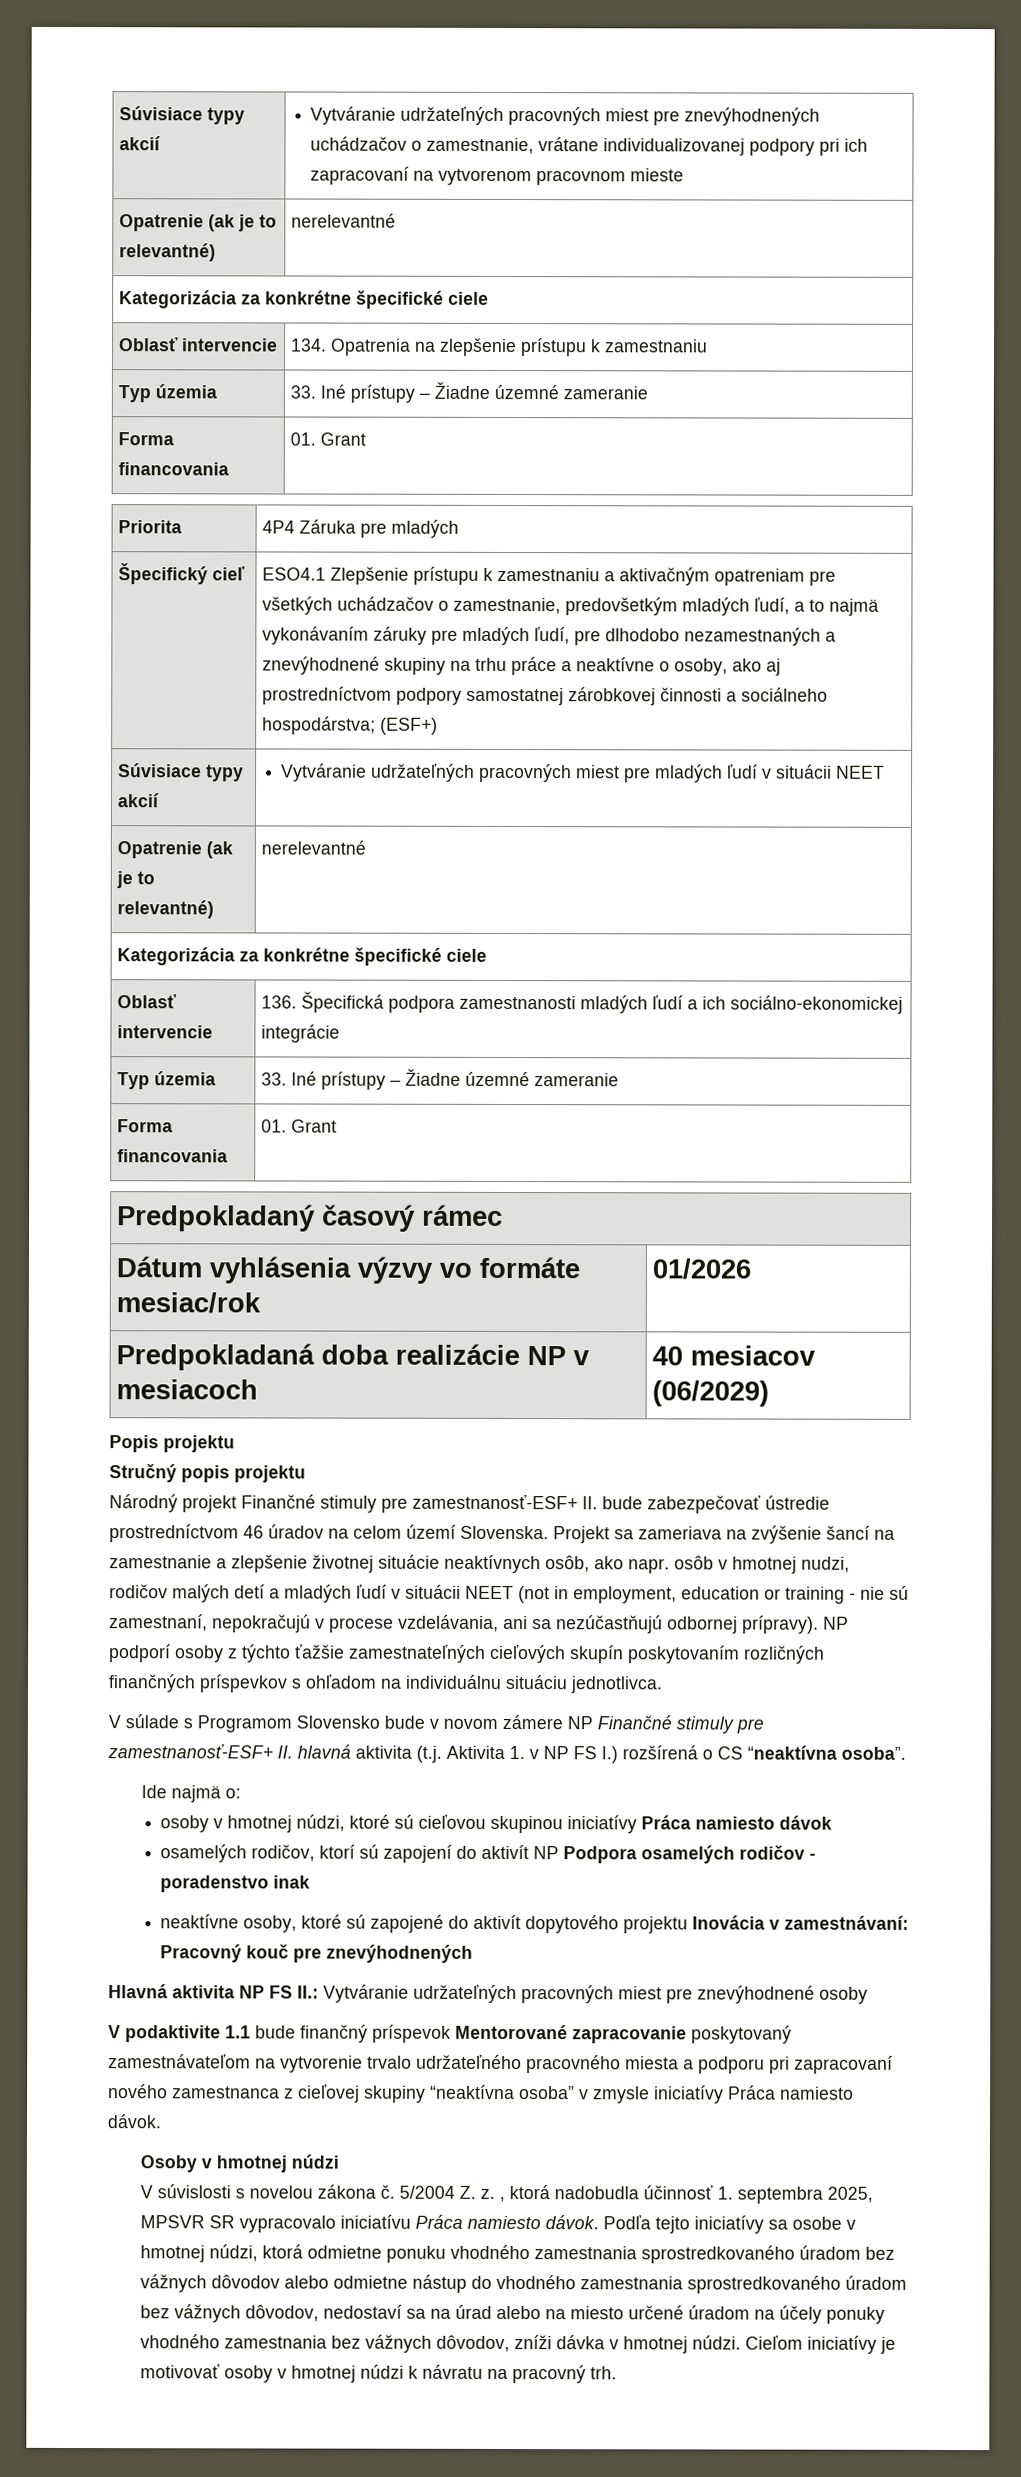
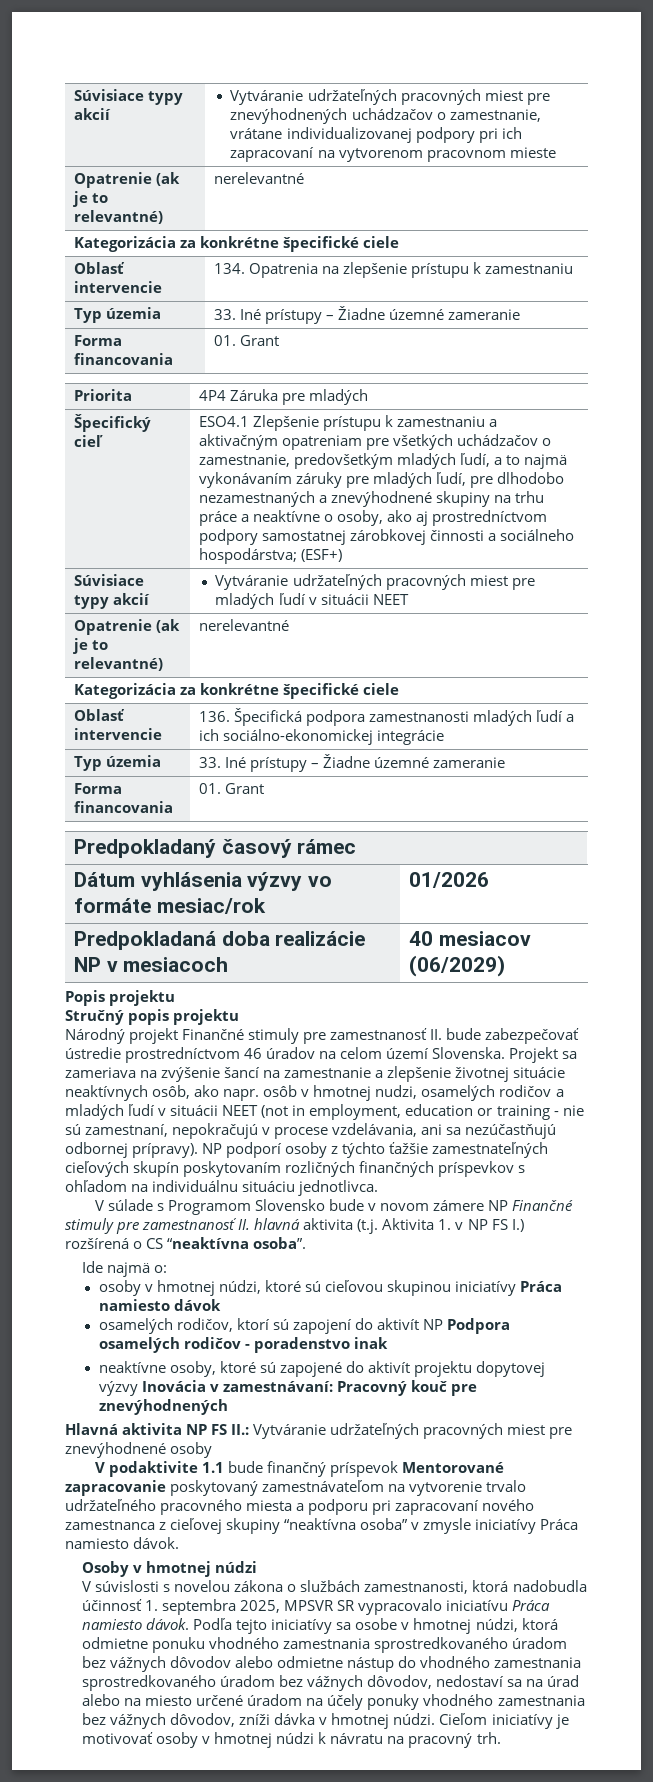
[412,1494,578,1510] zamestnanosť-ESF+ -> [330,1028,428,1040] zamestnanosť
[109,1584,265,1603] rodičov malých detí -> [421,1085,552,1101] osamelých rodičov
[107,1744,273,1759] zamestnanosť-ESF+ -> [142,1218,238,1230] zamestnanosť
[525,1915,689,1934] dopytového projektu -> [413,1361,545,1377] [98,1381,138,1396] projektu dopytovej výzvy
[380,2184,506,2202] č. 5/2004 Z. z. , -> [287,1580,469,1594] o službách zamestnanosti,

